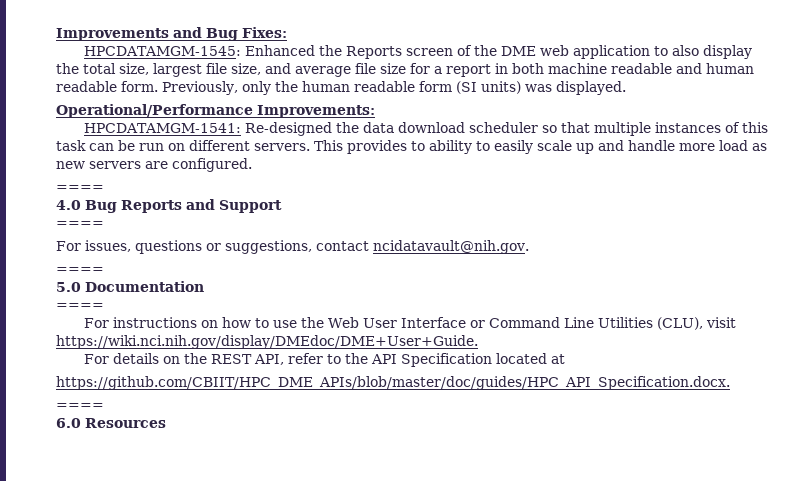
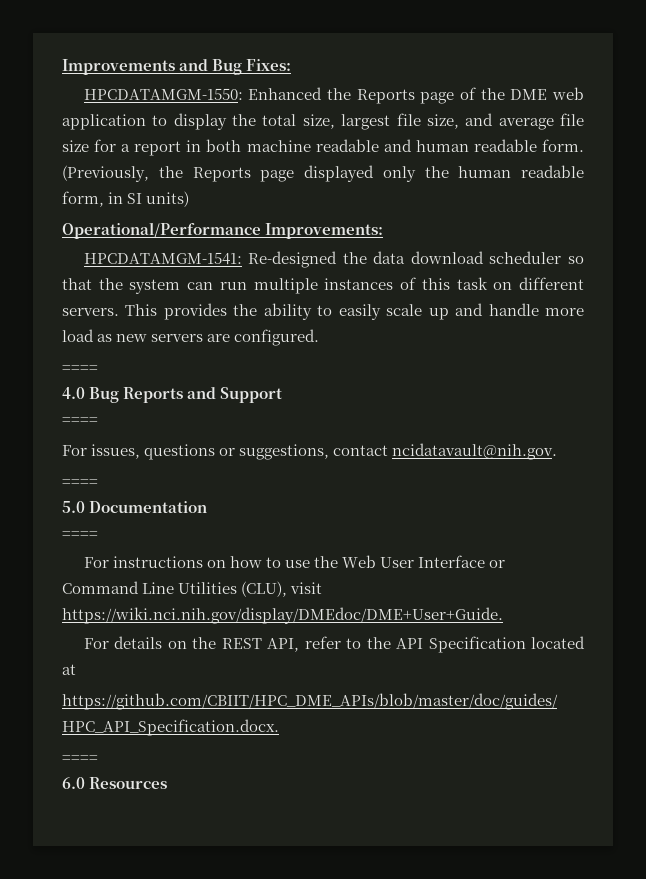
[84,46,242,56] HPCDATAMGM-1545: -> [83,88,243,100] HPCDATAMGM-1550:
[406,48,454,56] screen -> [420,92,455,104] page
[672,45,700,56] also -> (168, 120) none
[162,81,238,95] Previously, -> [62,165,374,182] (Previously, the Reports page displayed
[418,81,477,94] form (SI -> [62,191,143,207] form, in SI
[524,81,626,95] was displayed. -> (190, 199) none
(591, 127) none -> [98,278,247,294] the system can run
[89,140,164,151] can be run -> (488, 283) none
[411,141,425,151] to -> [233,304,258,316] the

